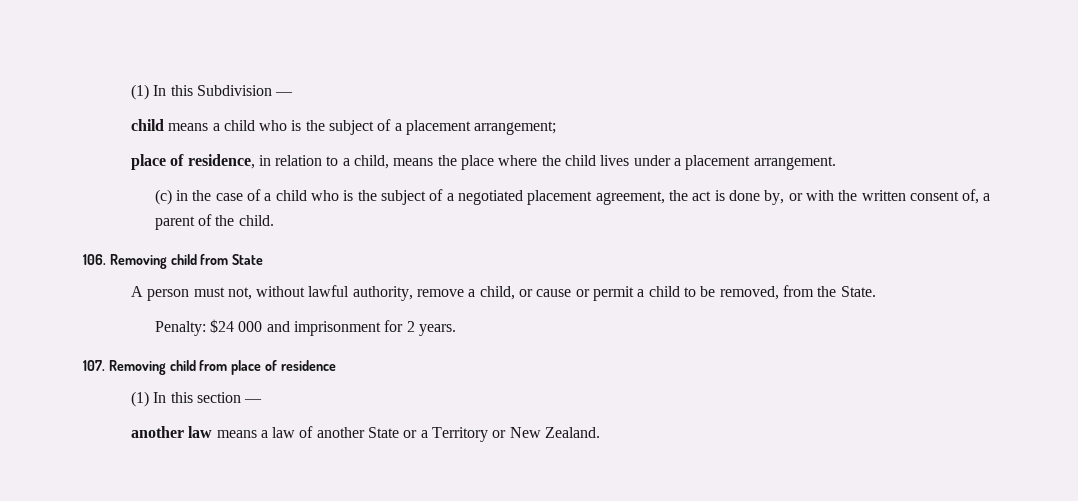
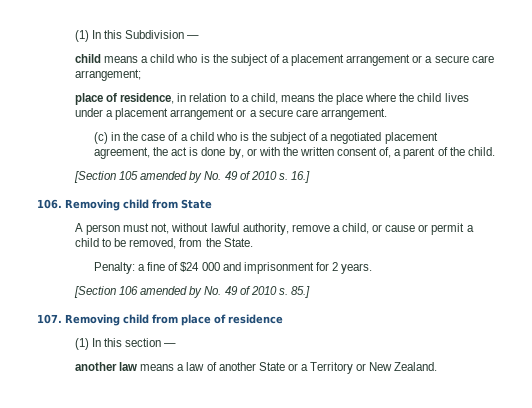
(472, 127) none -> [346,54,494,66] arrangement or a secure care
(751, 162) none -> [170,108,318,120] arrangement or a secure care
(274, 220) none -> [74,171,310,183] // [Section 105 amended by No. 49 of 2010 s. 16.]
(206, 328) none -> [138,262,179,271] a fine of
(457, 330) none -> [74,286,310,298] // [Section 106 amended by No. 49 of 2010 s. 85.]

